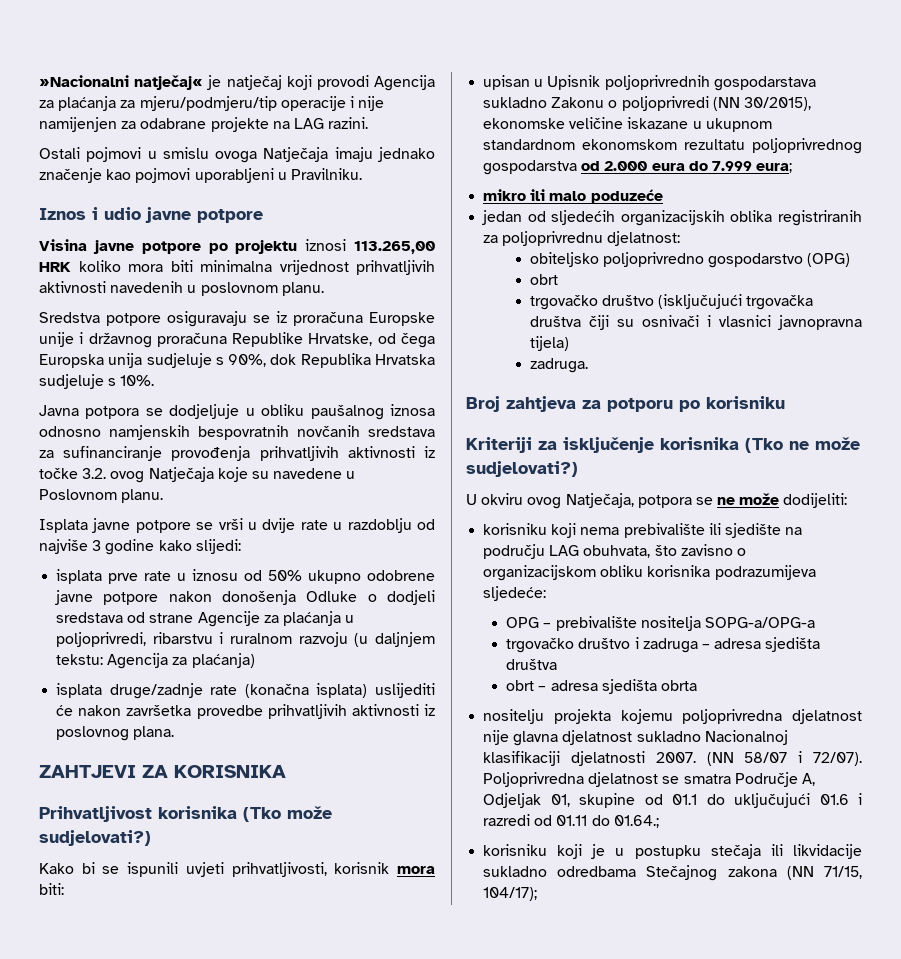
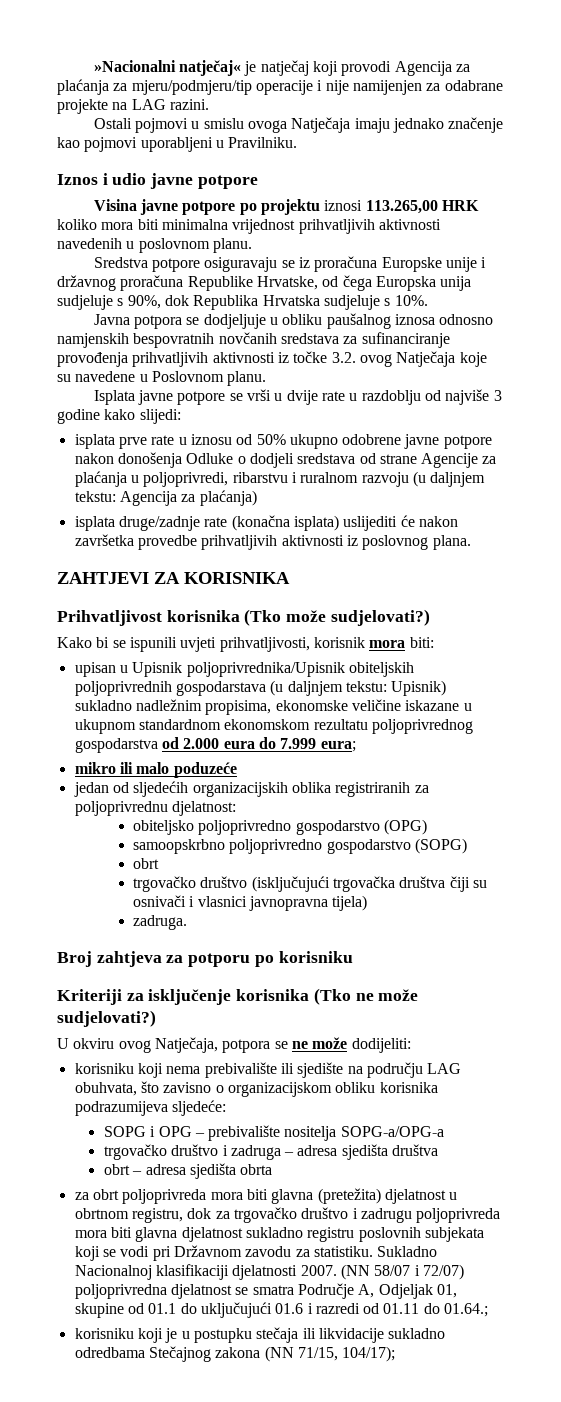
[604,75,816,91] [483,96,811,111] poljoprivrednih gospodarstava sukladno Zakonu o poljoprivredi (NN 30/2015), -> [186,662,414,677] [74,680,447,696] [74,699,272,715] poljoprivrednika/Upisnik obiteljskih poljoprivrednih gospodarstava (u daljnjem tekstu: Upisnik) sukladno nadležnim propisima,
(851, 260) none -> [133,838,468,854] // samoopskrbno poljoprivredno gospodarstvo (SOPG)
(547, 593) none -> [103,1126,156,1137] SOPG i
[483,709,862,724] [483,730,701,746] nositelju projekta kojemu poljoprivredna djelatnost nije glavna djelatnost sukladno -> [74,1188,458,1204] [74,1207,501,1223] [74,1227,484,1242] [74,1245,438,1261] za obrt poljoprivreda mora biti glavna (pretežita) djelatnost u obrtnom registru, dok za trgovačko društvo i zadrugu poljoprivreda mora biti glavna djelatnost sukladno registru poslovnih subjekata koji se vodi pri Državnom zavodu za statistiku. Sukladno
[813,752,862,766] [483,772,585,787] 72/07). Poljoprivredna -> [422,1264,464,1280] [74,1284,167,1299] 72/07) poljoprivredna

